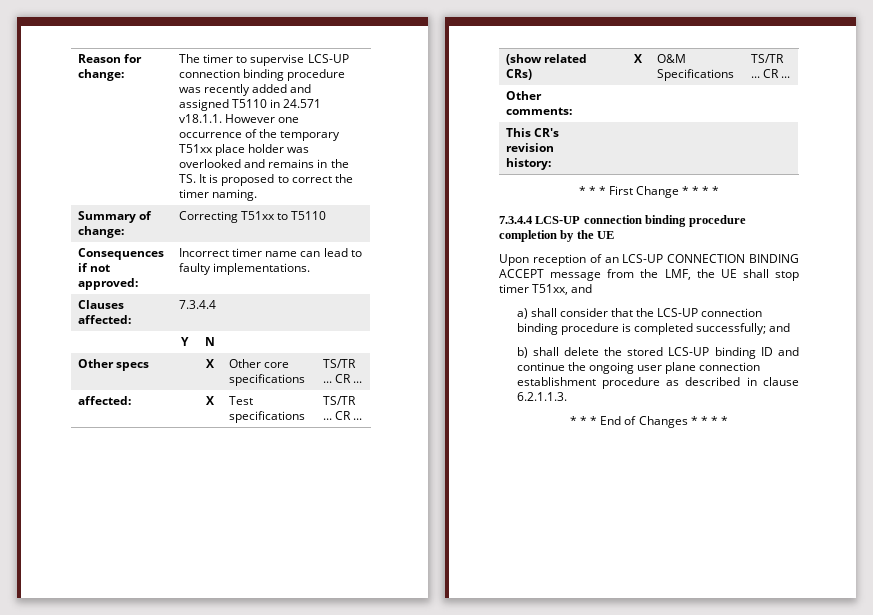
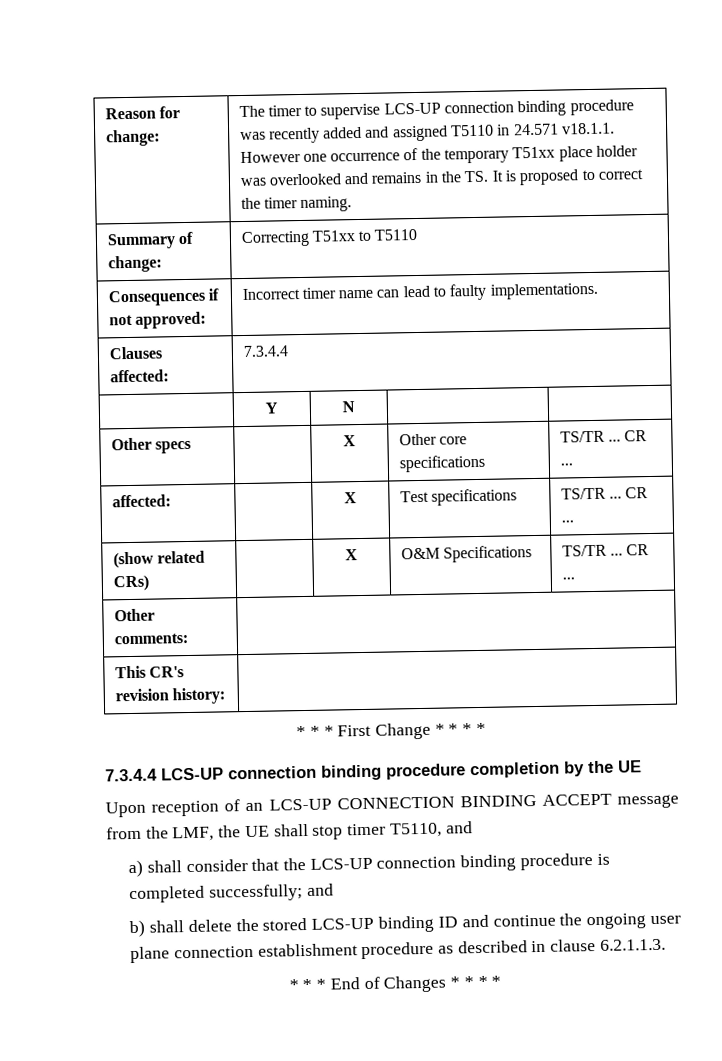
[532,284,569,295] T51xx, -> [389,822,442,838] T5110,

